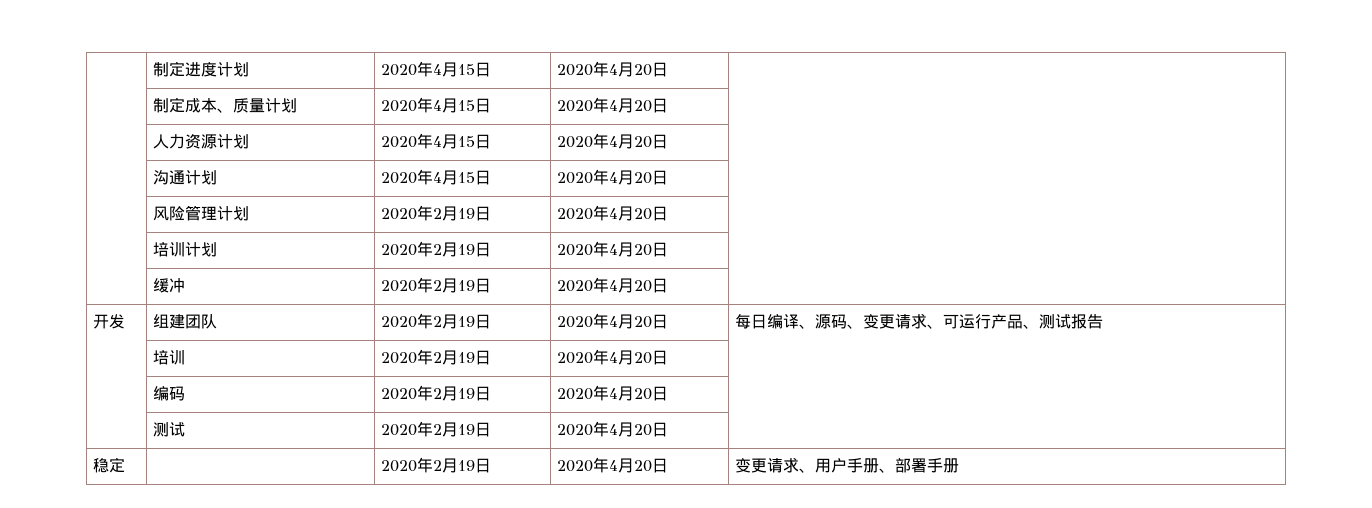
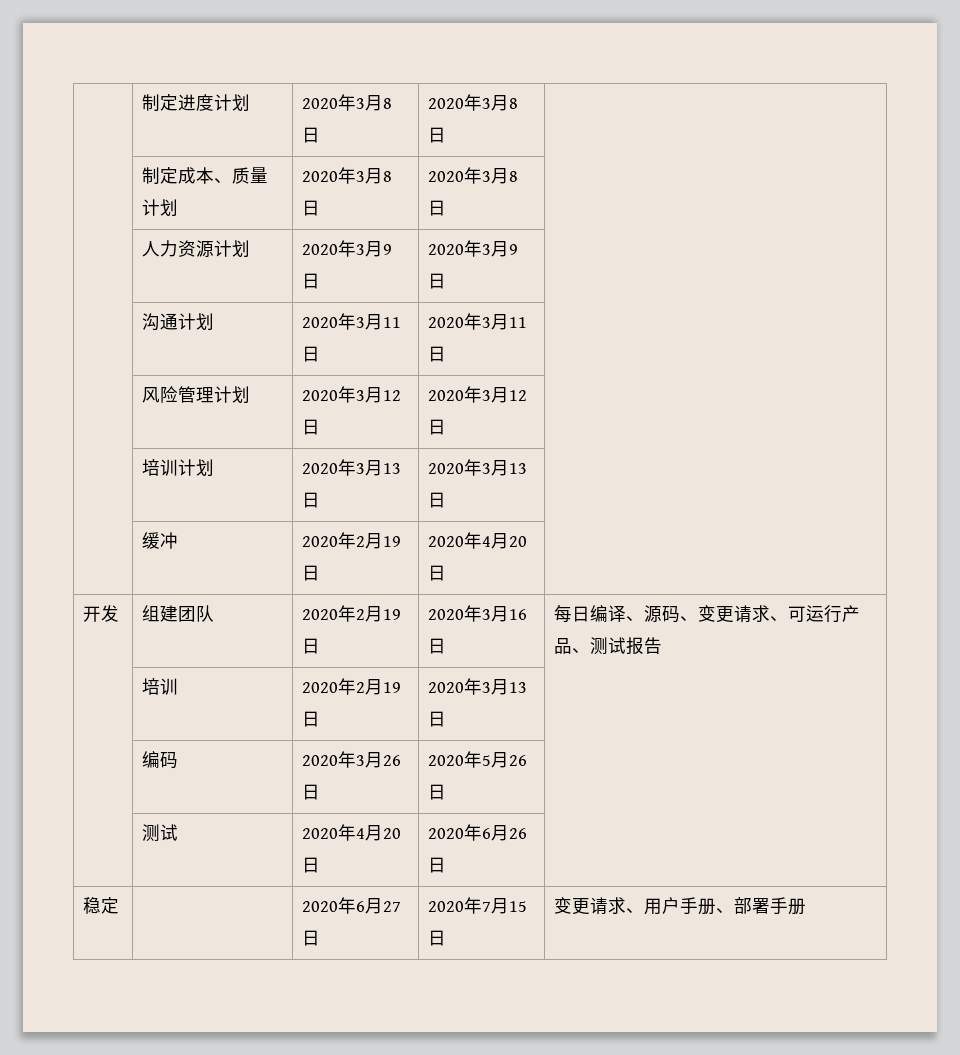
[433,62,492,77] [557,61,653,77] 4月15日 | 2020年4月20 -> [356,95,393,111] [302,127,321,143] [428,94,519,111] 3月8日 | 2020年3月8
[433,98,492,113] [557,97,653,113] 4月15日 | 2020年4月20 -> [356,168,393,184] [302,200,321,216] [428,167,519,184] 3月8日 | 2020年3月8
[433,134,492,149] [557,133,653,149] 4月15日 | 2020年4月20 -> [356,241,393,257] [302,273,321,289] [428,240,519,257] 3月9日 | 2020年3月9
[433,170,492,185] [557,169,653,185] 4月15日 | 2020年4月20 -> [356,314,402,330] [302,346,321,362] [428,313,528,330] 3月11日 | 2020年3月11
[433,206,492,221] [557,205,653,221] 2月19日 | 2020年4月20 -> [356,387,402,403] [302,419,321,435] [428,386,528,403] 3月12日 | 2020年3月12
[433,242,492,257] [557,241,653,257] 2月19日 | 2020年4月20 -> [356,460,402,476] [302,492,321,508] [428,459,528,476] 3月13日 | 2020年3月13
[609,314,653,329] 4月20 -> [482,606,528,622] 3月16
[609,350,653,365] 4月20 -> [482,679,528,695] 3月13
[433,386,492,401] [557,385,653,401] 2月19日 | 2020年4月20 -> [356,752,402,768] [302,784,321,800] [428,751,528,768] 3月26日 | 2020年5月26
[433,422,492,437] [557,421,653,437] 2月19日 | 2020年4月20 -> [356,825,402,841] [302,857,321,873] [428,824,528,841] 4月20日 | 2020年6月26
[433,458,492,473] [557,457,653,473] 2月19日 | 2020年4月20 -> [356,898,402,914] [302,930,321,946] [428,897,528,914] 6月27日 | 2020年7月15

